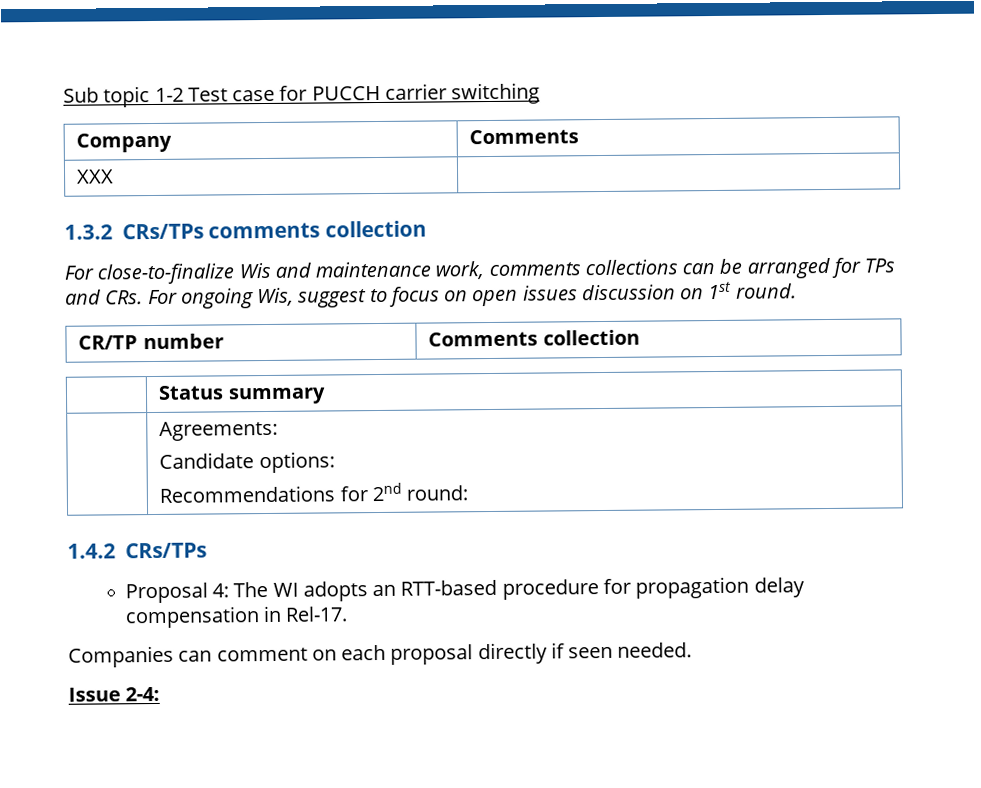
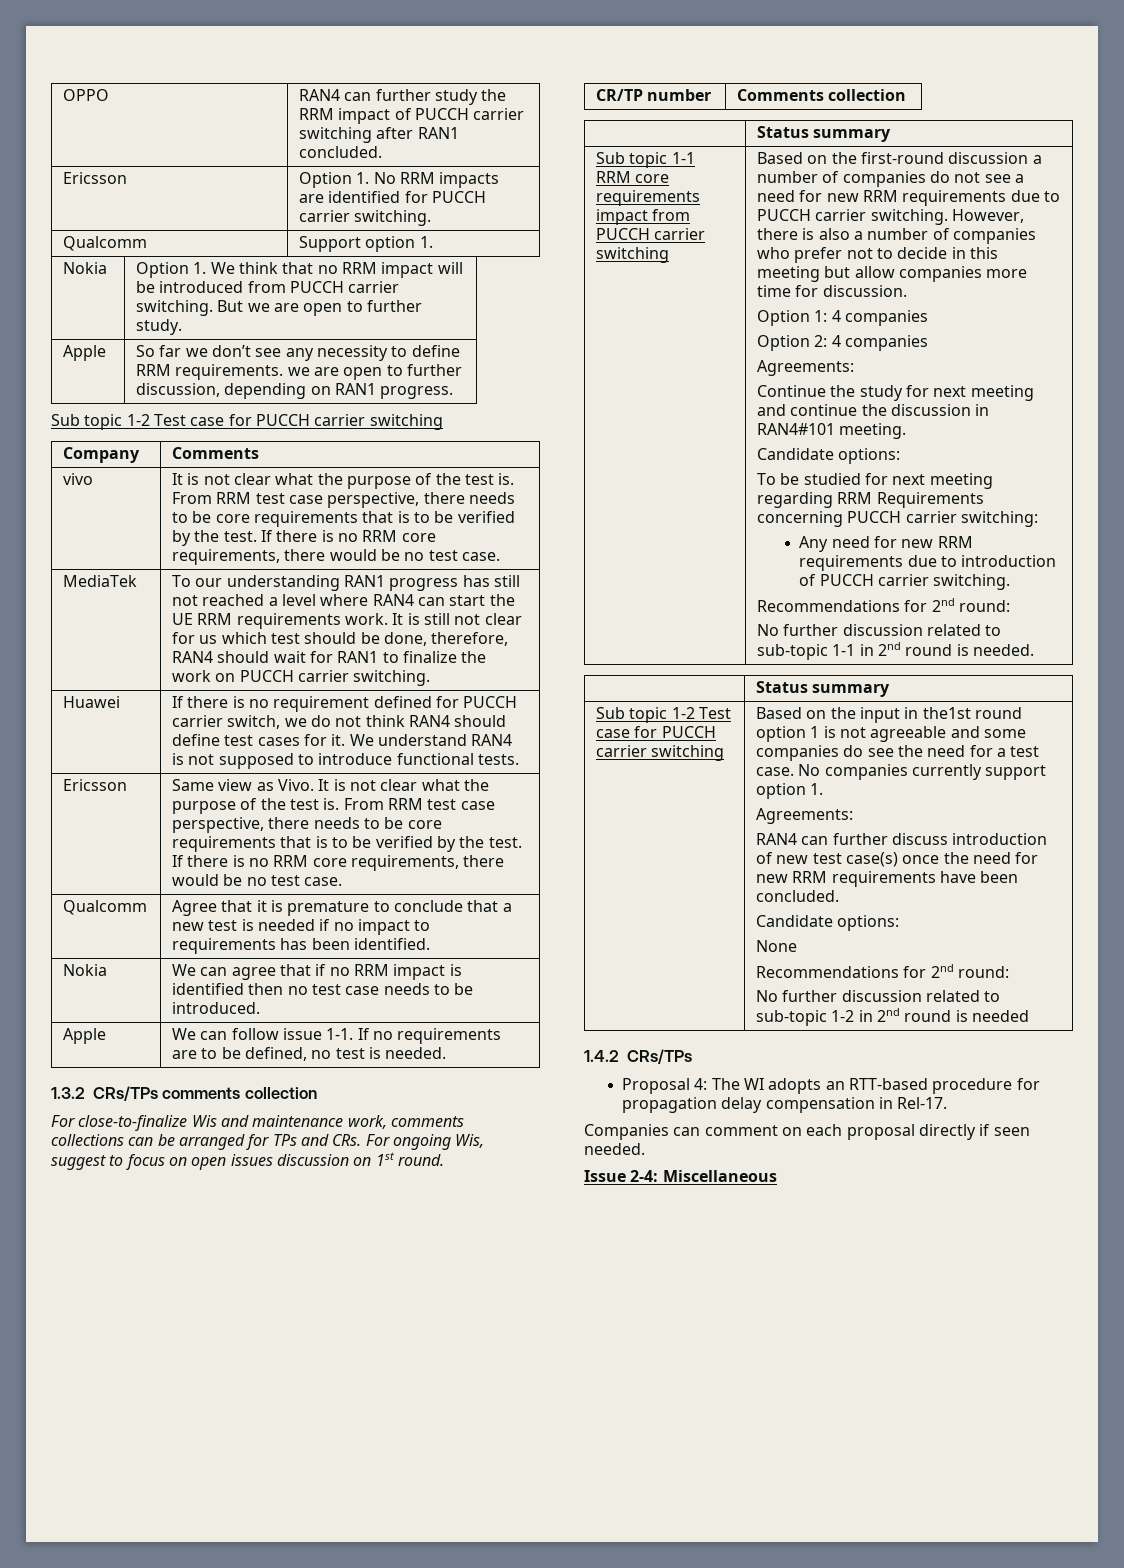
(63, 95) none -> [63,89,110,101] [299,89,507,105] [299,108,525,124] [299,127,459,143] [299,146,383,158] [63,172,128,184] [299,172,500,188] [299,191,487,203] [299,210,432,226] [63,236,148,251] [299,236,433,252] [63,262,108,274] [136,262,463,278] [136,281,400,293] [136,300,423,316] [136,319,183,335] [63,345,107,361] [136,345,460,361] [136,364,463,380] [136,383,454,399] OPPO | RAN4 can further study the RRM impact of PUCCH carrier switching after RAN1 concluded. // Ericsson | Option 1. No RRM impacts are identified for PUCCH carrier switching. // Qualcomm | Support option 1. // Nokia | Option 1. We think that no RRM impact will be introduced from PUCCH carrier switching. But we are open to further study. // Apple | So far we don’t see any necessity to define RRM requirements. we are open to further discussion, depending on RAN1 progress. //
[76,169,115,184] XXX | -> [63,473,94,485] [172,473,515,489] [172,492,516,508] [172,511,515,527] [172,530,436,546] [172,549,501,565] [63,575,138,587] [172,575,521,591] [172,594,515,606] [172,613,522,629] [172,632,509,646] [172,651,487,663] [172,670,431,686] [63,696,121,708] [172,696,518,712] [172,715,507,729] [172,734,513,746] [172,753,520,769] [63,779,128,791] [172,779,489,791] [172,798,495,814] [172,817,442,833] [172,836,522,852] [172,855,505,871] [172,874,343,886] [63,900,148,915] [172,900,512,916] [172,919,431,935] [172,938,431,954] [63,964,108,976] [172,964,462,980] [172,983,474,995] [172,1002,261,1014] [63,1028,107,1044] [172,1028,502,1044] [172,1047,447,1061] vivo | It is not clear what the purpose of the test is. From RRM test case perspective, there needs to be core requirements that is to be verified by the test. If there is no RRM core requirements, there would be no test case. // MediaTek | To our understanding RAN1 progress has still not reached a level where RAN4 can start the UE RRM requirements work. It is still not clear for us which test should be done, therefore, RAN4 should wait for RAN1 to finalize the work on PUCCH carrier switching. // Huawei | If there is no requirement defined for PUCCH carrier switch, we do not think RAN4 should define test cases for it. We understand RAN4 is not supposed to introduce functional tests. // Ericsson | Same view as Vivo. It is not clear what the purpose of the test is. From RRM test case perspective, there needs to be core requirements that is to be verified by the test. If there is no RRM core requirements, there would be no test case. // Qualcomm | Agree that it is premature to conclude that a new test is needed if no impact to requirements has been identified. // Nokia | We can agree that if no RRM impact is identified then no test case needs to be introduced. // Apple | We can follow issue 1-1. If no requirements are to be defined, no test is needed.
[159,420,279,441] [159,451,335,474] [159,482,469,503] | Agreements: // Candidate options: // Recommendations for 2nd round: -> [596,152,695,168] [596,171,670,183] [596,190,701,206] [596,209,691,225] [596,228,706,240] [596,247,670,263] [757,152,1042,164] [757,171,1025,187] [757,190,1061,206] [757,209,1025,225] [757,228,1037,244] [757,247,999,263] [757,266,1028,282] [757,285,907,297] [757,310,929,326] [757,335,929,351] [757,360,855,376] [757,385,1034,401] [757,404,990,416] [757,423,907,439] [757,448,901,464] [757,473,993,489] [757,492,984,508] [757,511,1039,527] [799,536,973,552] [799,555,1057,571] [799,574,1011,590] [757,598,1011,612] [757,624,1002,636] [757,642,1035,660] [756,681,891,697] [596,707,732,723] [596,726,716,738] [596,745,725,761] [756,707,1023,723] [756,726,1027,742] [756,745,1040,761] [756,764,1047,780] [756,783,824,799] [756,808,854,824] [756,833,1048,845] [756,852,1039,867] [756,871,1019,887] [756,890,840,902] [756,915,900,931] [756,940,798,952] [756,964,1010,978] [756,990,1001,1002] [756,1008,1030,1026] Sub topic 1-1 RRM core requirements impact from PUCCH carrier switching | Based on the first-round discussion a number of companies do not see a need for new RRM requirements due to PUCCH carrier switching. However, there is also a number of companies who prefer not to decide in this meeting but allow companies more time for discussion. // Option 1: 4 companies // Option 2: 4 companies // Agreements: // Continue the study for next meeting and continue the discussion in RAN4#101 meeting. // Candidate options: // To be studied for next meeting regarding RRM Requirements concerning PUCCH carrier switching: // Any need for new RRM requirements due to introduction of PUCCH carrier switching. // Recommendations for 2nd round: // No further discussion related to sub-topic 1-1 in 2nd round is needed. // | Status summary // Sub topic 1-2 Test case for PUCCH carrier switching | Based on the input in the1st round option 1 is not agreeable and some companies do see the need for a test case. No companies currently support option 1. // Agreements: // RAN4 can further discuss introduction of new test case(s) once the need for new RRM requirements have been concluded. // Candidate options: // None // Recommendations for 2nd round: // No further discussion related to sub-topic 1-2 in 2nd round is needed
(161, 694) none -> [662,1170,777,1182] Miscellaneous

